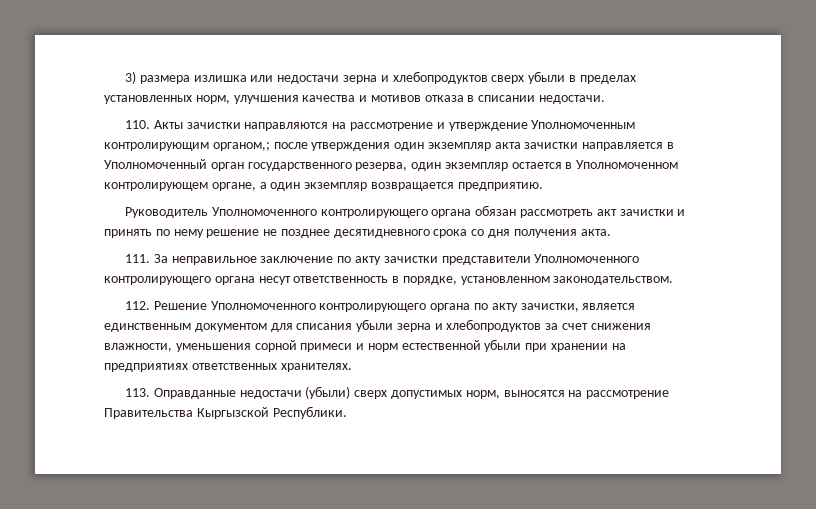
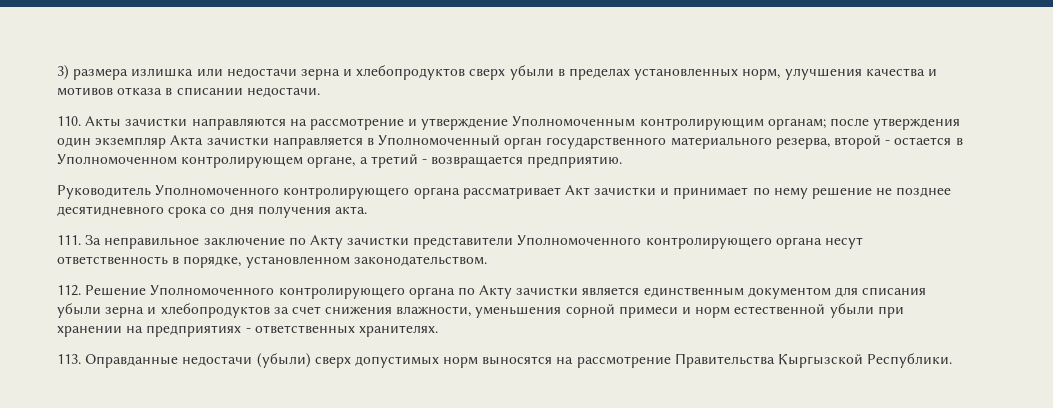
[212,142,270,151] органом,; -> [767,118,826,130] органам;
[494,142,521,149] акта -> [170,135,204,145] Акта
[355,162,508,171] резерва, один экземпляр -> [670,135,891,149] материального резерва, второй -
[270,182,368,191] один экземпляр -> [370,154,427,168] третий -
[475,205,617,218] обязан рассмотреть акт -> [462,185,590,199] рассматривает Акт
[104,229,152,238] принять -> [673,187,749,199] принимает
[354,256,381,265] акту -> [309,235,343,249] Акту
[491,303,579,312] акту зачистки, -> [479,285,579,299] Акту зачистки
(188, 367) none -> [245,328,251,333] -
[465,390,500,399] норм, -> [443,357,479,368] норм

